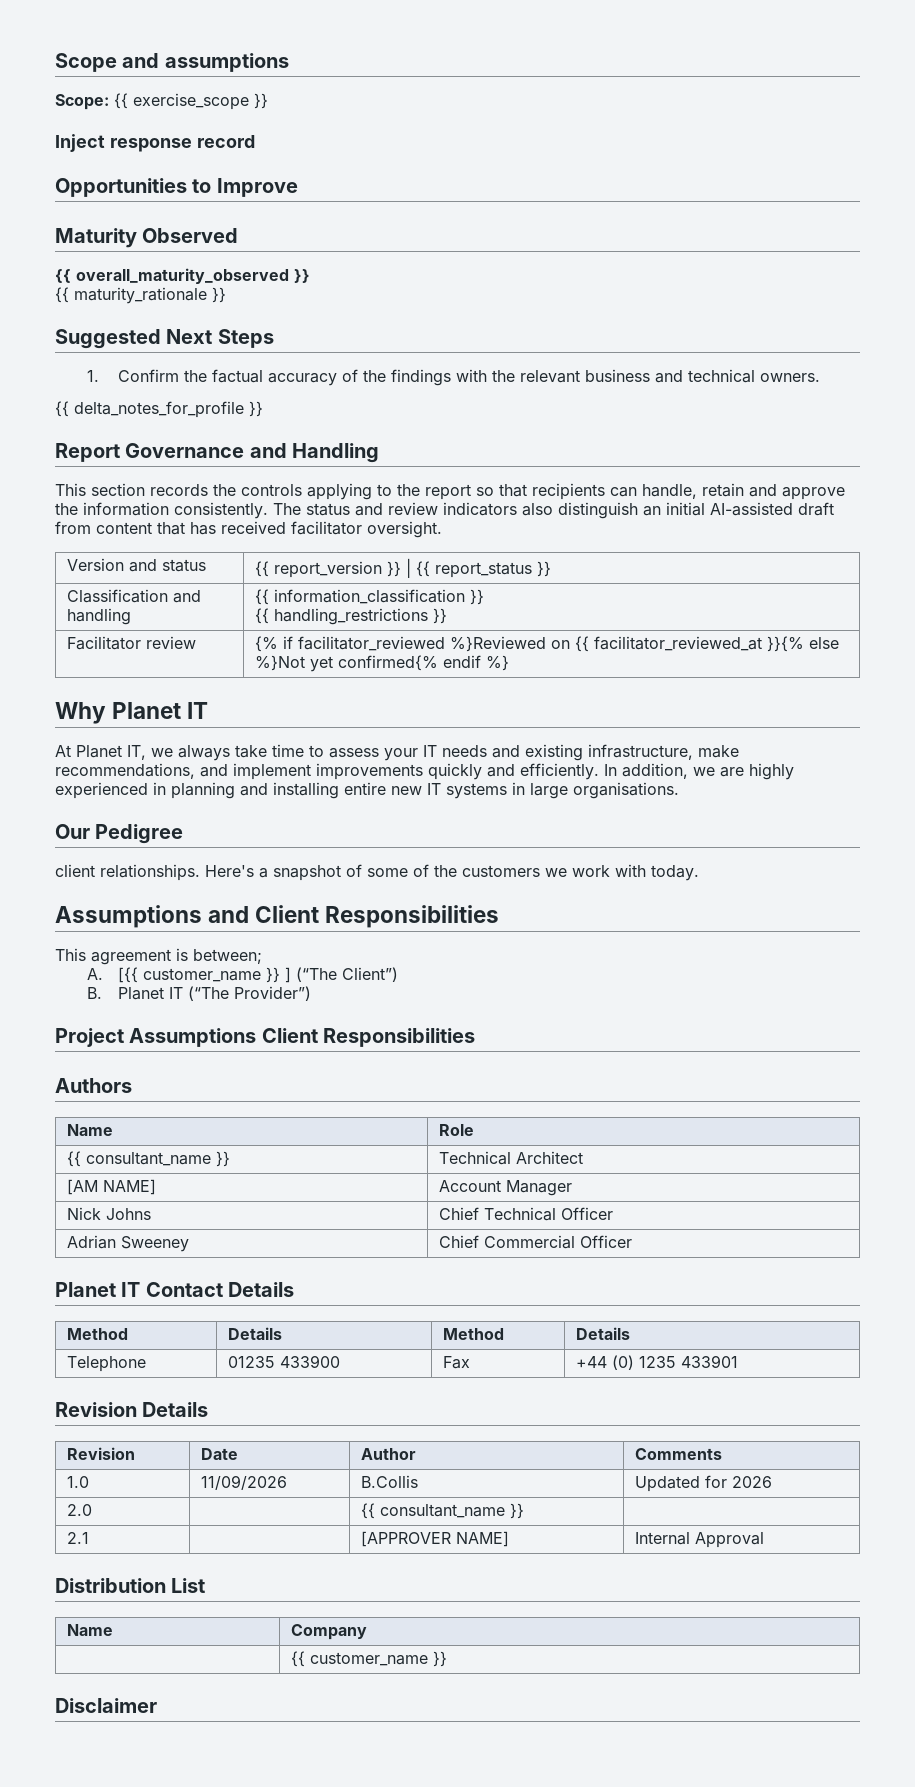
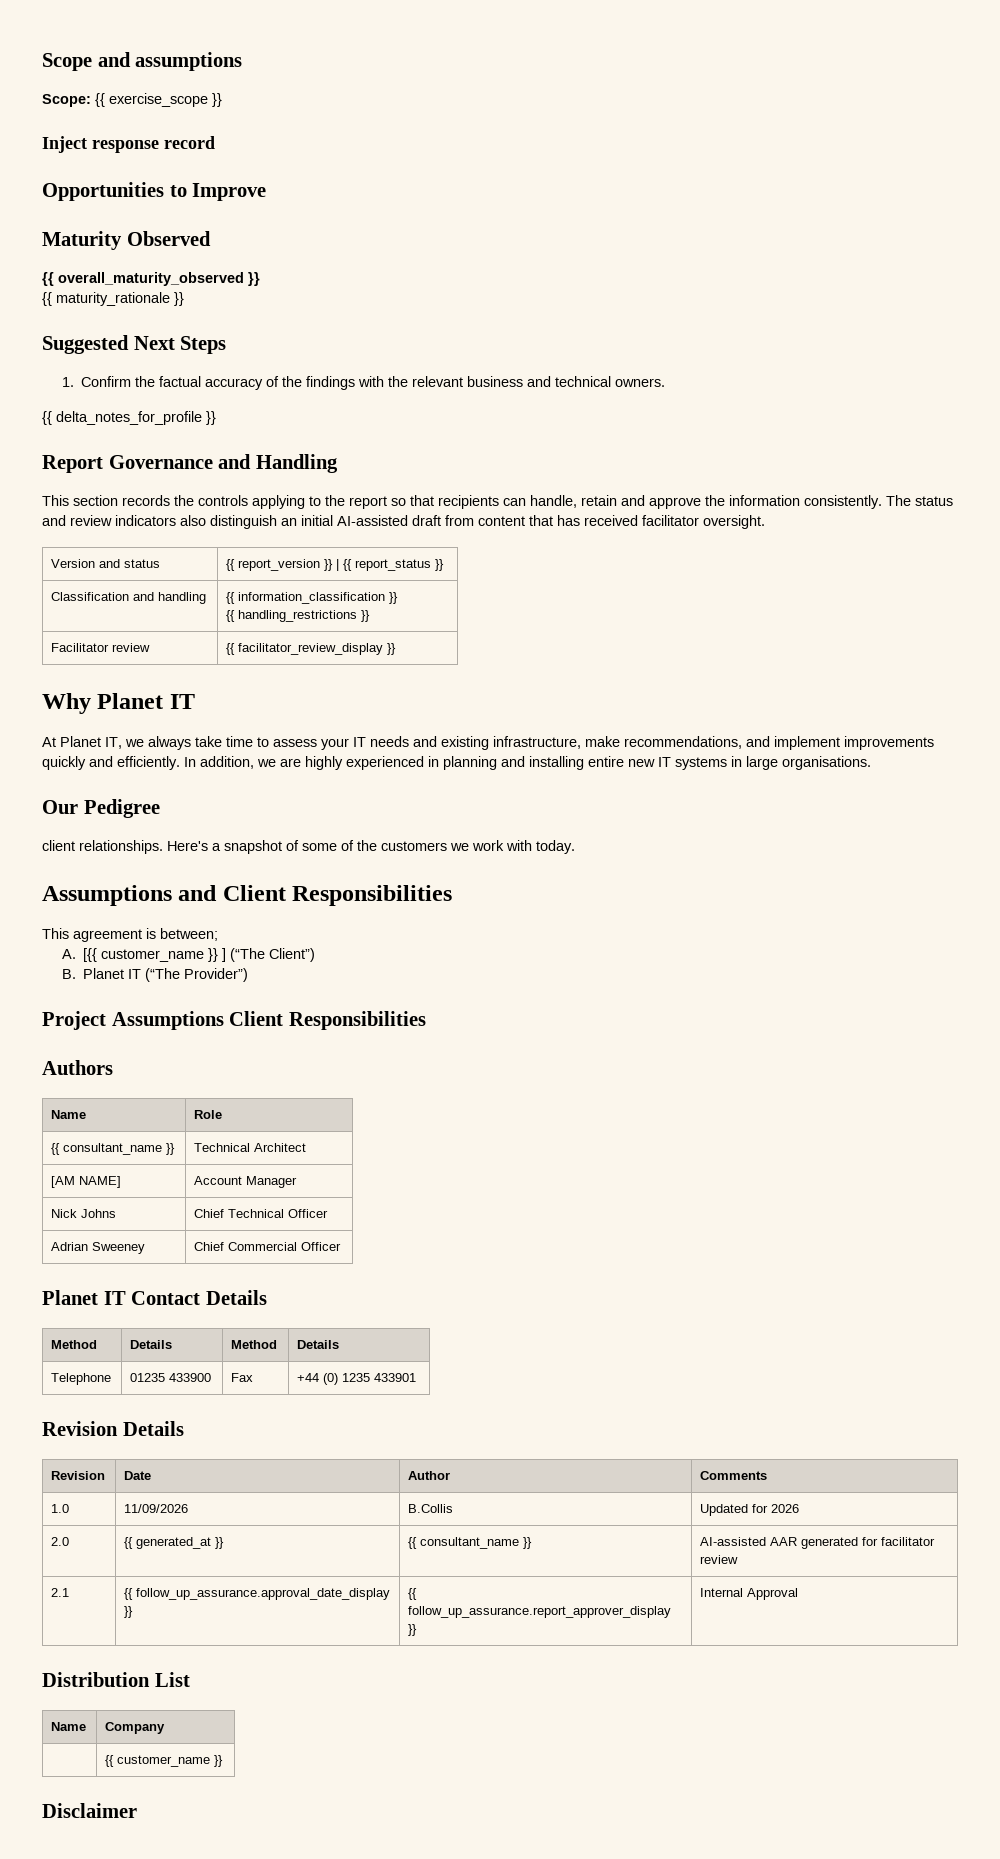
[254,636,839,652] [254,655,509,672] {% if facilitator_reviewed %}Reviewed on {{ facilitator_reviewed_at }}{% else %}Not yet confirmed{% endif %} -> [226,643,397,655] {{ facilitator_review_display }}
[360,1503,524,1519] [66,1532,89,1544] [360,1531,509,1547] | {{ consultant_name }} | // 2.1 | | [APPROVER NAME] -> [124,1537,225,1549] [408,1537,533,1549] [700,1537,936,1549] [700,1555,739,1564] [51,1588,70,1597] [124,1588,391,1600] [124,1606,134,1618] [408,1588,418,1600] [408,1606,672,1618] [408,1624,418,1636] {{ generated_at }} | {{ consultant_name }} | AI-assisted AAR generated for facilitator review // 2.1 | {{ follow_up_assurance.approval_date_display }} | {{ follow_up_assurance.report_approver_display }}

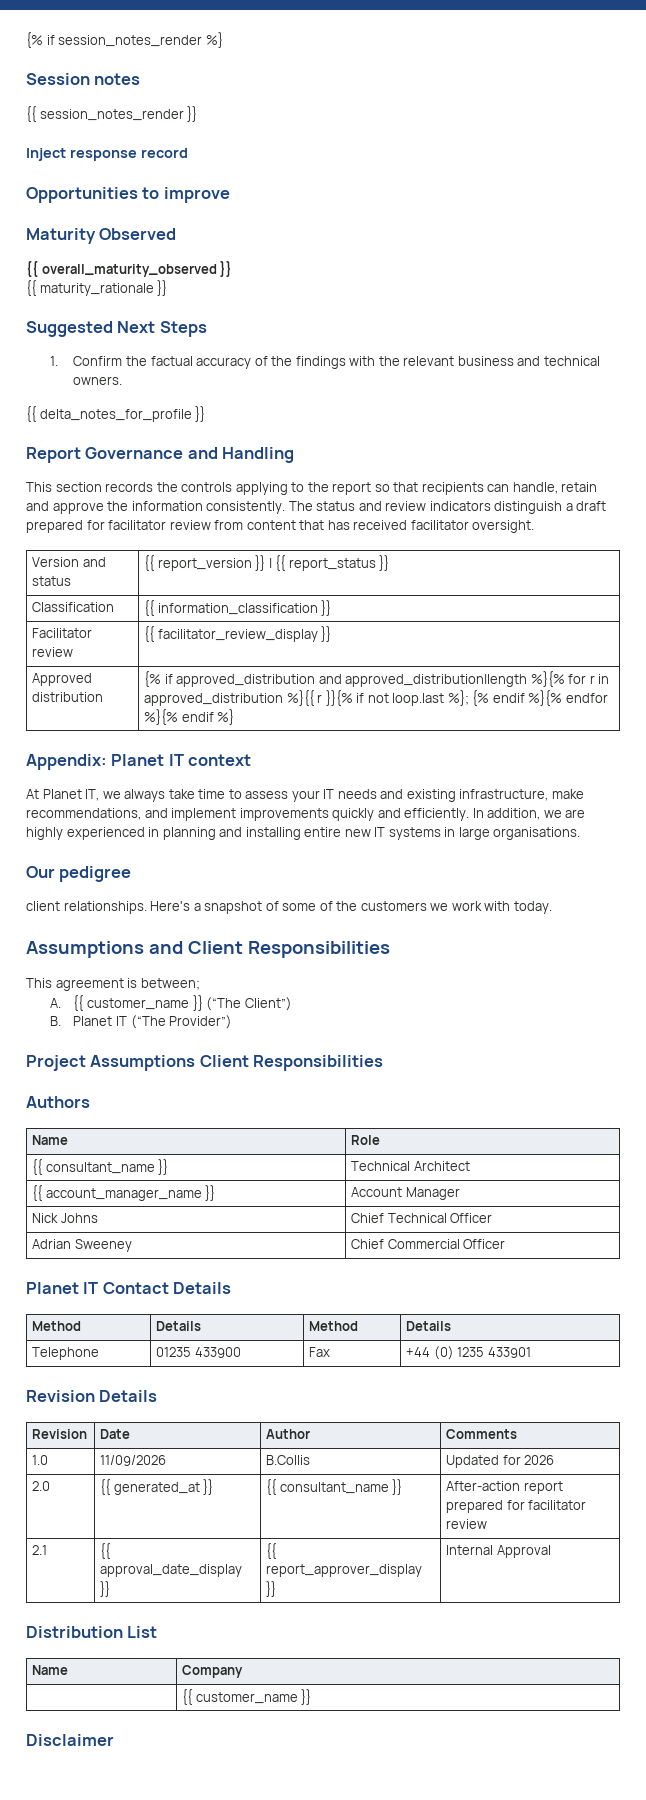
[42,52,243,71] [42,93,208,107] Scope and assumptions // Scope: {{ exercise_scope -> [26,32,223,48] [26,73,141,85] [26,106,184,122] {% if session_notes_render %} // Session notes // {{ session_notes_render
[192,183,267,201] Improve -> [163,187,230,203] improve
[180,515,441,529] also distinguish an initial AI-assisted draft -> [494,501,607,514] [26,520,211,533] distinguish a draft prepared for facilitator review
[133,592,207,604] and handling -> (115, 607) none
[226,610,371,622] // {{ handling_restrictions }} -> (332, 608) none
[42,693,195,714] // Why Planet IT -> [32,673,93,686] [32,692,104,702] [144,671,610,687] [144,690,608,706] [144,709,235,725] [26,754,252,770] // Approved distribution | {% if approved_distribution and approved_distribution|length %}{% for r in approved_distribution %}{{ r }}{% if not loop.last %}; {% endif %}{% endfor %}{% endif %} // Appendix: Planet IT context
[83,799,160,818] Pedigree -> [59,866,132,882] pedigree
[82,948,226,962] [{{ customer_name }} ] -> [73,995,203,1011] {{ customer_name }}
[51,1176,122,1188] [AM NAME] -> [32,1185,216,1201] {{ account_manager_name }}
[700,1537,859,1549] AI-assisted AAR generated -> [446,1481,563,1494] [446,1500,504,1513] After-action report prepared
[136,1588,391,1600] [124,1606,134,1618] [408,1588,418,1600] [408,1606,672,1618] follow_up_assurance.approval_date_display }} | {{ follow_up_assurance.report_approver_display -> [100,1564,243,1577] [100,1581,111,1597] [266,1543,277,1559] [266,1564,423,1577] approval_date_display }} | {{ report_approver_display

